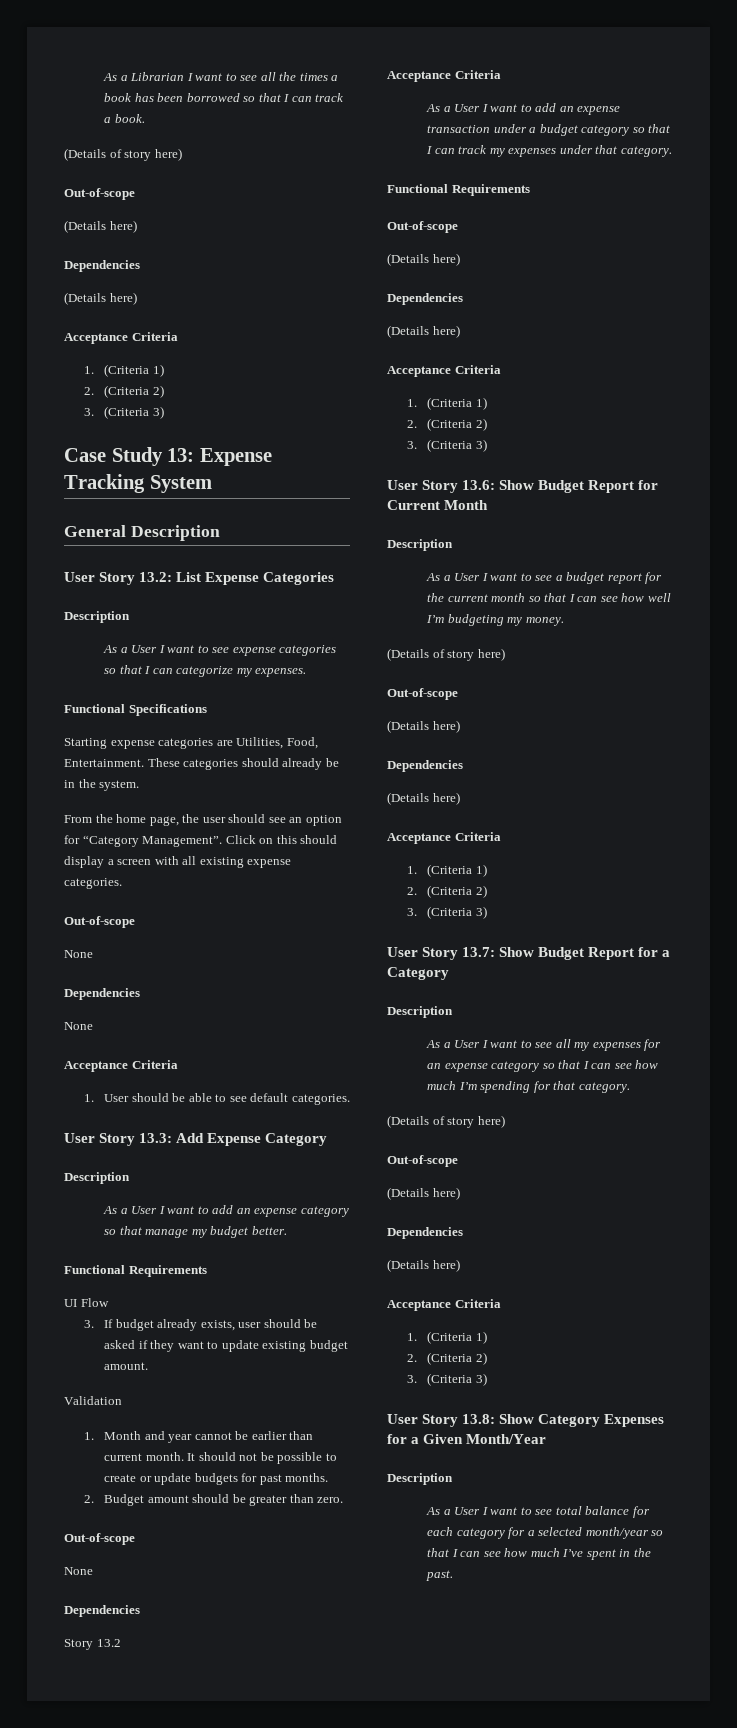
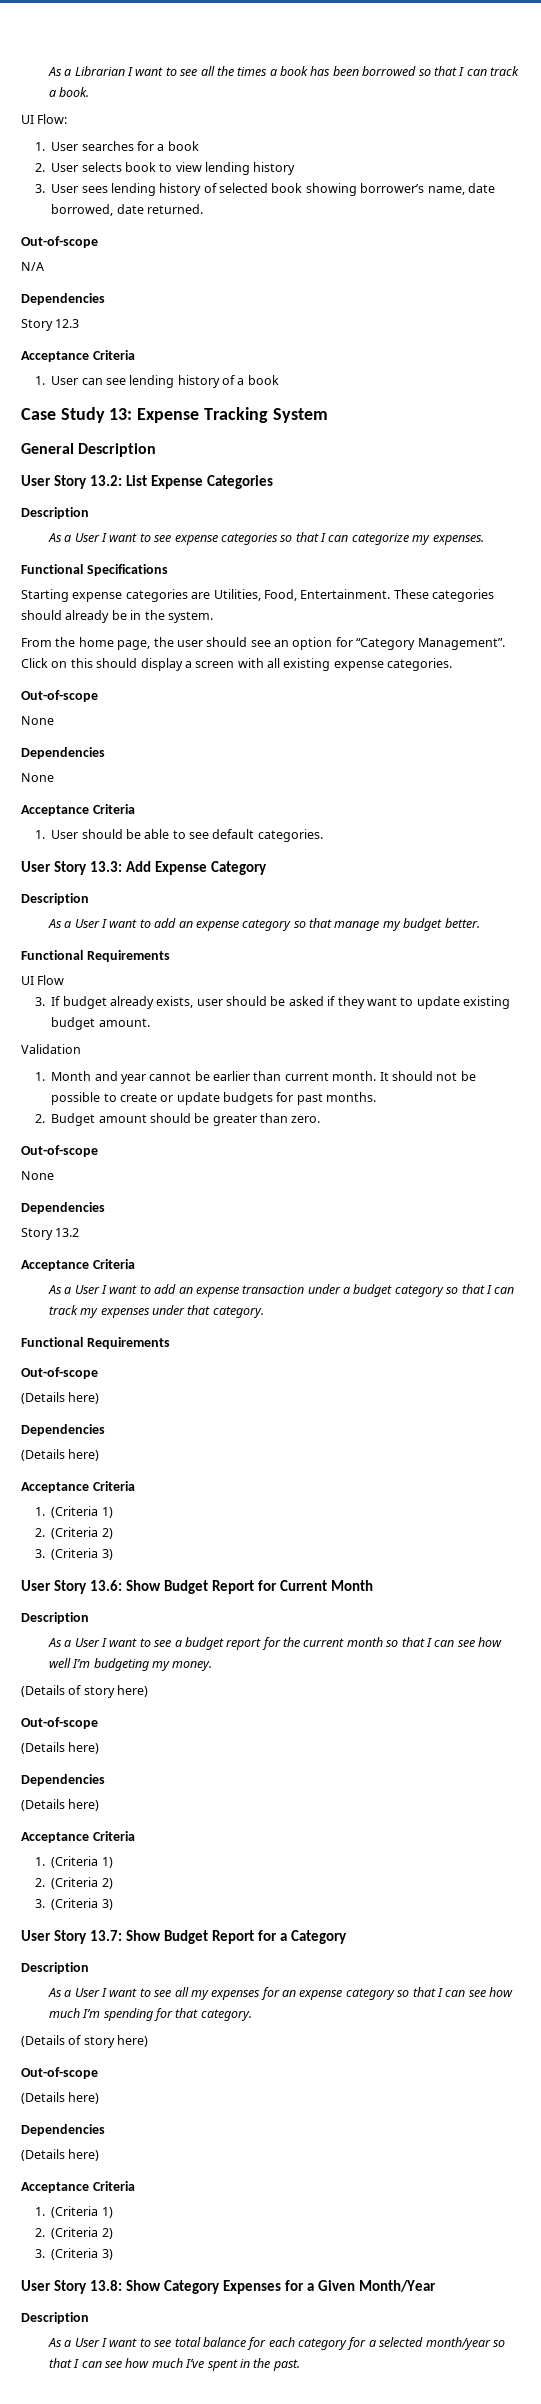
[64,148,182,161] [64,188,135,200] [64,220,137,233] [64,260,140,272] [64,292,137,305] [64,332,178,344] [84,364,164,377] [84,385,164,398] [84,406,164,419] (Details of story here) // Out-of-scope // (Details here) // Dependencies // (Details here) // Acceptance Criteria // 1. (Criteria 1) // 2. (Criteria 2) // 3. (Criteria 3) -> [21,114,68,124] [34,141,199,151] [34,162,296,175] [34,183,495,196] [51,204,203,216] [21,236,98,248] [21,262,44,271] [21,293,105,305] [21,319,80,331] [21,350,135,362] [34,375,279,388] UI Flow: // 1. User searches for a book // 2. User selects book to view lending history // 3. User sees lending history of selected book showing borrower’s name, date borrowed, date returned. // Out-of-scope // N/A // Dependencies // Story 12.3 // Acceptance Criteria // 1. User can see lending history of a book

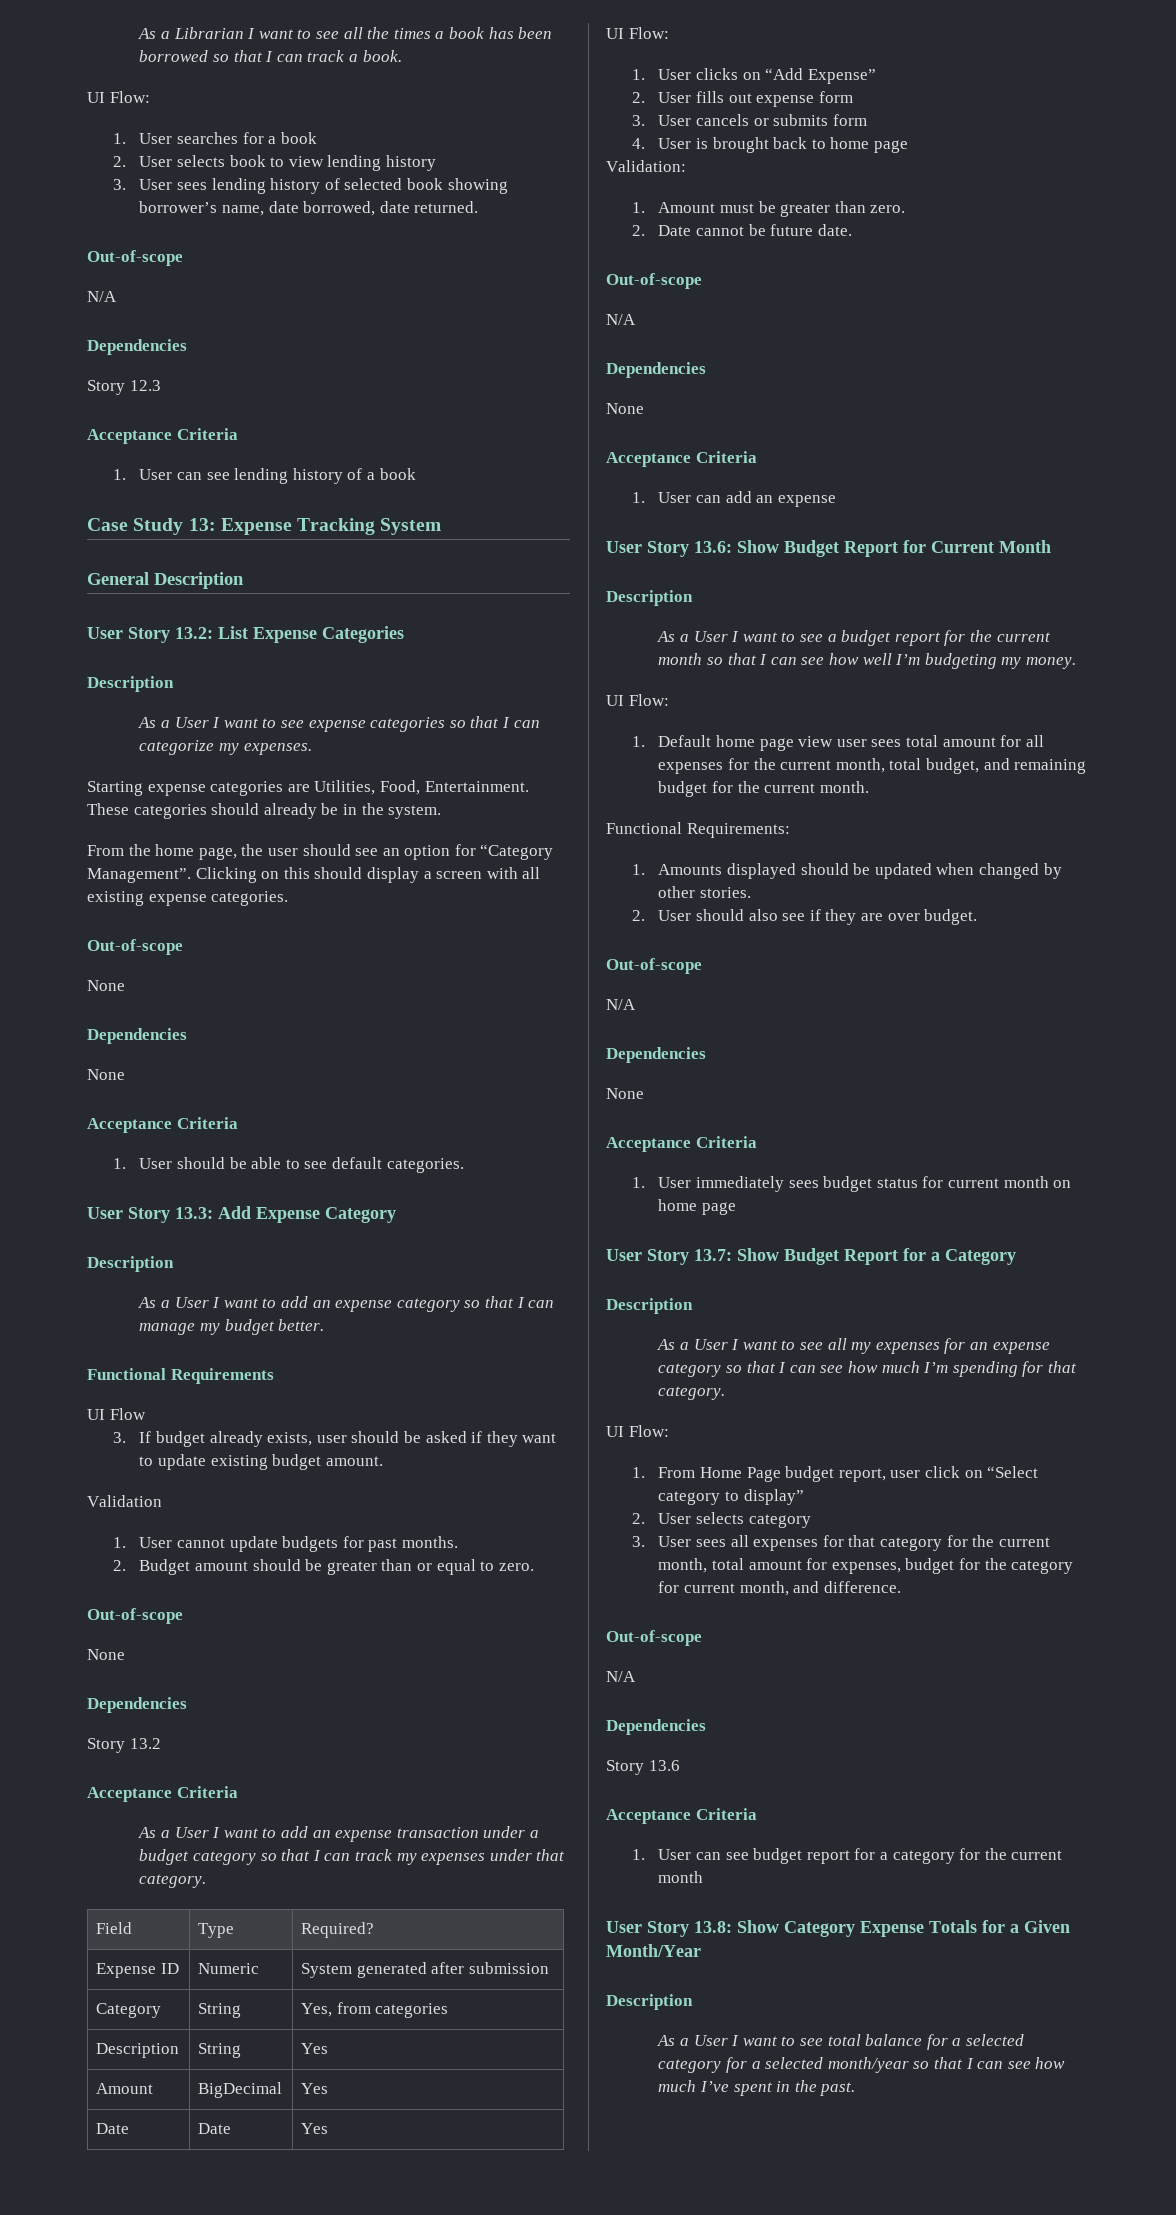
[21,564,168,576] // Functional Specifications -> (312, 749) none
[21,658,48,668] Click -> [195,867,257,883] Clicking
(333, 923) none -> [516,1297,555,1308] I can
[51,1071,476,1084] [51,1092,174,1105] Month and year cannot be earlier than current month. It should not be possible to create or -> [139,1537,226,1548] User cannot
(289, 1118) none -> [416,1559,495,1575] or equal to
[21,1337,170,1349] [21,1367,98,1379] [21,1392,100,1404] [21,1424,105,1436] [21,1449,100,1461] [21,1481,135,1493] [34,1506,113,1518] [34,1527,113,1539] [34,1548,113,1560] // Functional Requirements // Out-of-scope // (Details here) // Dependencies // (Details here) // Acceptance Criteria // 1. (Criteria 1) // 2. (Criteria 2) // 3. (Criteria 3) -> [95,1922,132,1934] [197,1923,234,1938] [300,1922,374,1938] [95,1963,179,1978] [197,1963,259,1974] [300,1962,549,1978] [95,2003,161,2018] [197,2003,241,2018] [300,2002,449,2018] [95,2043,179,2058] [197,2043,241,2058] [300,2043,328,2054] [95,2083,153,2094] [197,2082,282,2098] [300,2083,328,2094] [95,2123,129,2134] [197,2123,231,2134] [300,2123,328,2134] [606,27,669,39] [632,68,876,84] [632,91,853,107] [632,114,867,126] [632,137,908,153] [606,160,686,172] [632,201,906,217] [632,224,852,236] [606,273,702,289] [606,314,636,325] [606,362,706,378] [606,403,644,414] [606,451,757,467] [632,491,836,507] // Field | Type | Required? // Expense ID | Numeric | System generated after submission // Category | String | Yes, from categories // Description | String | Yes // Amount | BigDecimal | Yes // Date | Date | Yes // UI Flow: // 1. User clicks on “Add Expense” // 2. User fills out expense form // 3. User cancels or submits form // 4. User is brought back to home page // Validation: // 1. Amount must be greater than zero. // 2. Date cannot be future date. // Out-of-scope // N/A // Dependencies // None // Acceptance Criteria // 1. User can add an expense
[21,1685,149,1698] [21,1717,98,1729] [21,1742,100,1754] [21,1774,105,1786] [21,1799,100,1811] [21,1831,135,1843] [34,1856,113,1868] [34,1877,113,1889] [34,1898,113,1910] (Details of story here) // Out-of-scope // (Details here) // Dependencies // (Details here) // Acceptance Criteria // 1. (Criteria 1) // 2. (Criteria 2) // 3. (Criteria 3) -> [606,694,669,706] [632,735,1044,751] [658,758,1087,774] [658,781,869,797] [606,822,790,838] [632,863,1062,879] [658,886,752,898] [632,909,978,925] [606,958,702,974] [606,999,636,1010] [606,1047,706,1063] [606,1088,644,1099] [606,1136,757,1152] [632,1176,1072,1192] [658,1199,737,1215] UI Flow: // 1. Default home page view user sees total amount for all expenses for the current month, total budget, and remaining budget for the current month. // Functional Requirements: // 1. Amounts displayed should be updated when changed by other stories. // 2. User should also see if they are over budget. // Out-of-scope // N/A // Dependencies // None // Acceptance Criteria // 1. User immediately sees budget status for current month on home page
[21,2035,149,2048] [21,2067,98,2079] [21,2092,100,2104] [21,2124,105,2136] [21,2149,100,2161] [21,2181,135,2193] [34,2206,113,2218] [34,2227,113,2239] [34,2248,113,2260] (Details of story here) // Out-of-scope // (Details here) // Dependencies // (Details here) // Acceptance Criteria // 1. (Criteria 1) // 2. (Criteria 2) // 3. (Criteria 3) -> [606,1425,669,1437] [632,1466,1039,1482] [658,1489,804,1505] [632,1512,811,1528] [632,1535,1050,1551] [658,1558,1074,1574] [658,1581,901,1596] [606,1630,702,1646] [606,1671,636,1682] [606,1719,706,1735] [606,1760,680,1775] [606,1808,757,1824] [632,1848,1063,1864] [658,1871,704,1883] UI Flow: // 1. From Home Page budget report, user click on “Select category to display” // 2. User selects category // 3. User sees all expenses for that category for the current month, total amount for expenses, budget for the category for current month, and difference. // Out-of-scope // N/A // Dependencies // Story 13.6 // Acceptance Criteria // 1. User can see budget report for a category for the current month
[223,2280,282,2294] Expenses -> [860,1920,977,1937] Expense Totals
[268,2337,295,2347] each -> [952,2034,1024,2046] a selected

